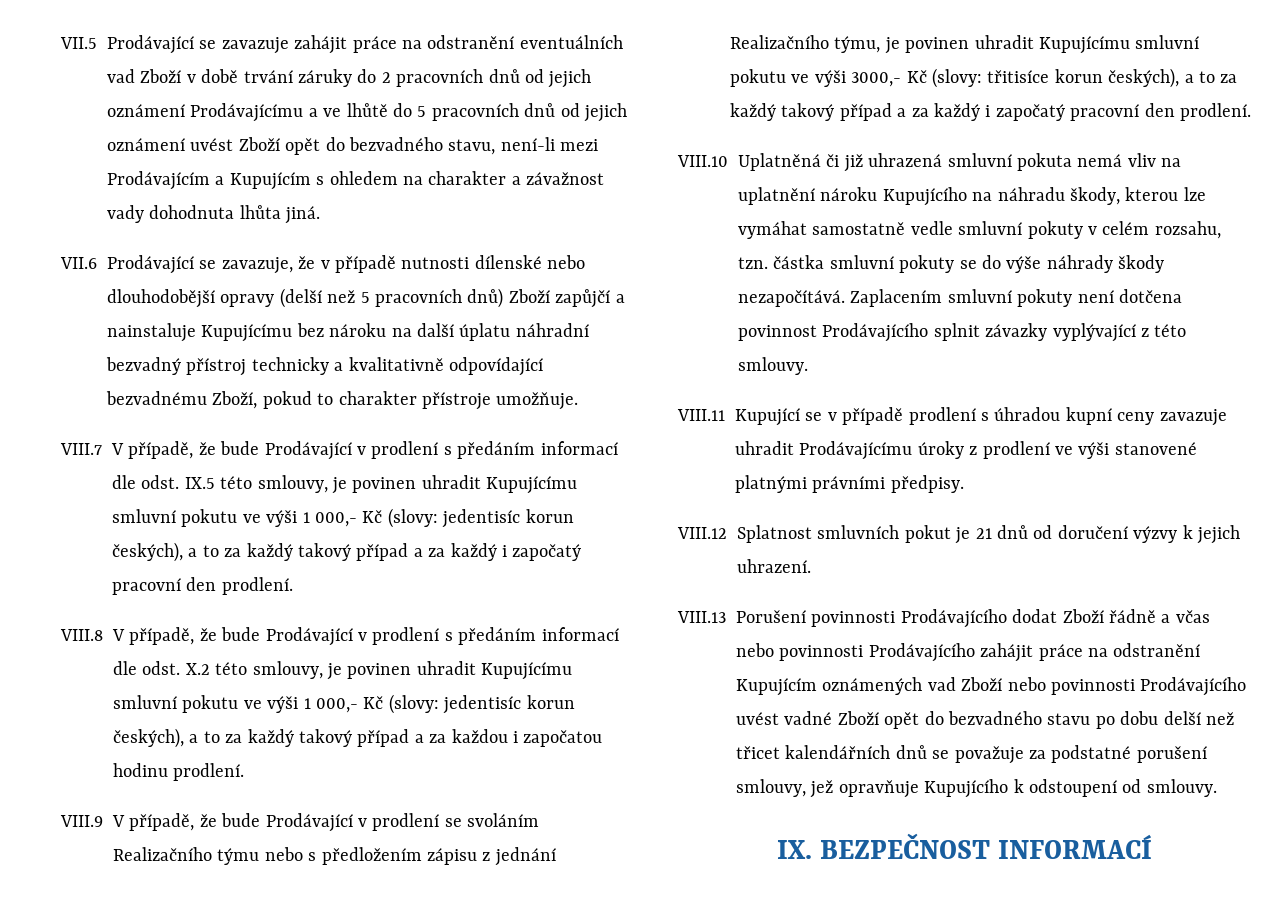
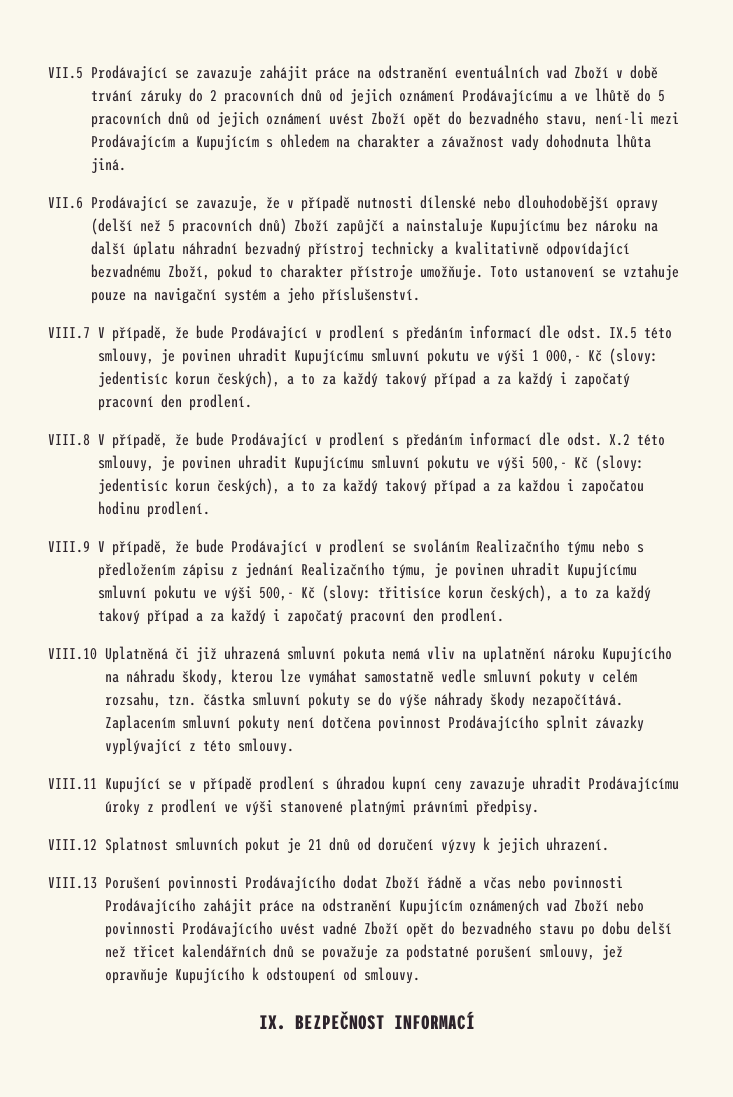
(579, 401) none -> [489,264,679,280] [90,287,420,304] Toto ustanovení se vztahuje pouze na navigační systém a jeho příslušenství.
[303,698,358,713] 1 000,- -> [531,457,567,471] 500,-
[851,72,902,87] 3000,- -> [258,587,294,601] 500,-

